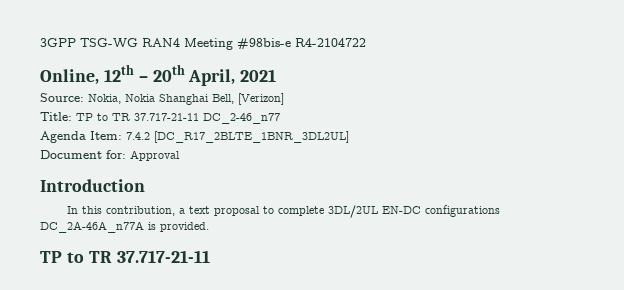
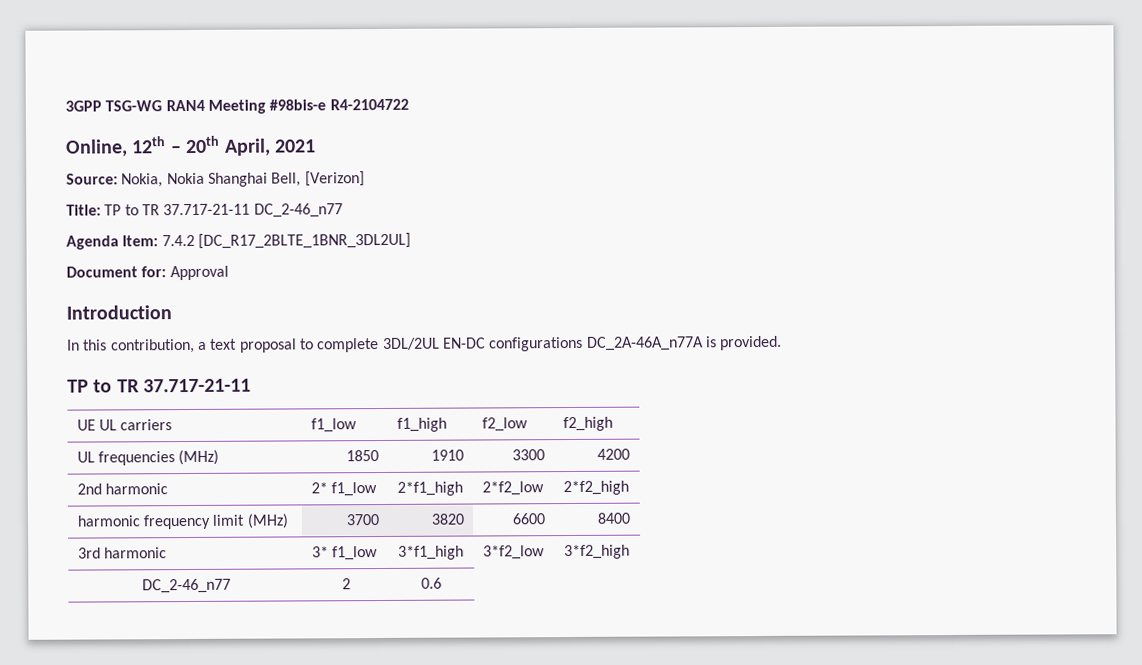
(210, 256) none -> [76,419,173,431] [310,418,357,433] [396,417,447,432] [481,417,528,432] [562,416,613,432] [76,449,220,466] [346,450,380,462] [431,449,465,461] [512,449,546,461] [597,448,631,460] [76,483,169,495] [310,482,378,497] [396,481,463,496] [481,481,544,496] [562,480,629,496] [76,513,289,530] [346,514,381,526] [431,513,466,525] [512,513,547,525] [597,512,632,524] [77,547,168,559] [311,546,379,561] [397,545,464,560] [482,545,545,560] [563,544,630,560] [141,578,231,594] [341,578,351,590] [421,577,442,589] // UE UL carriers | f1_low | f1_high | f2_low | f2_high // UL frequencies (MHz) | 1850 | 1910 | 3300 | 4200 // 2nd harmonic | 2* f1_low | 2*f1_high | 2*f2_low | 2*f2_high // harmonic frequency limit (MHz) | 3700 | 3820 | 6600 | 8400 // 3rd harmonic | 3* f1_low | 3*f1_high | 3*f2_low | 3*f2_high // DC_2-46_n77 | 2 | 0.6

